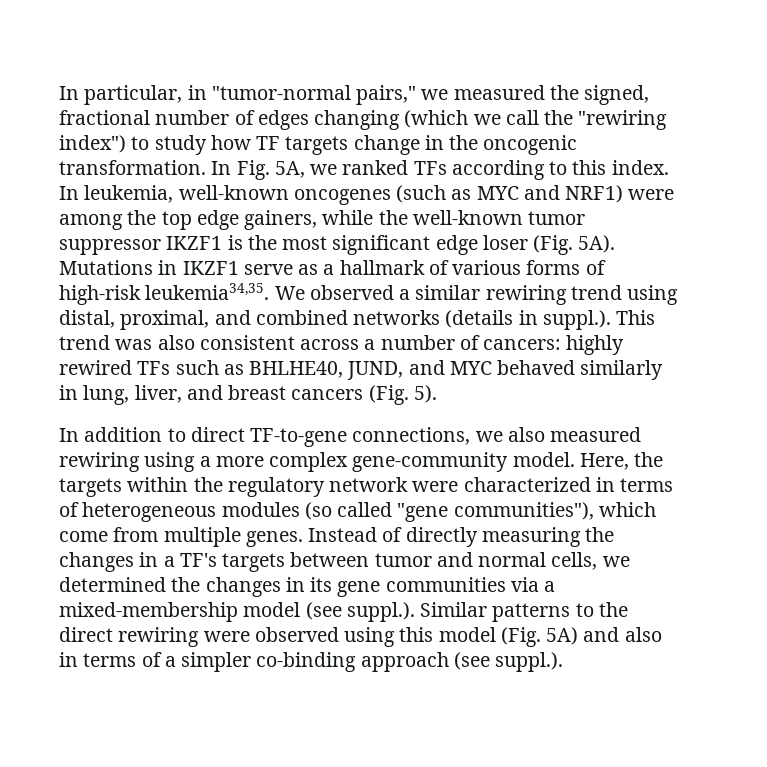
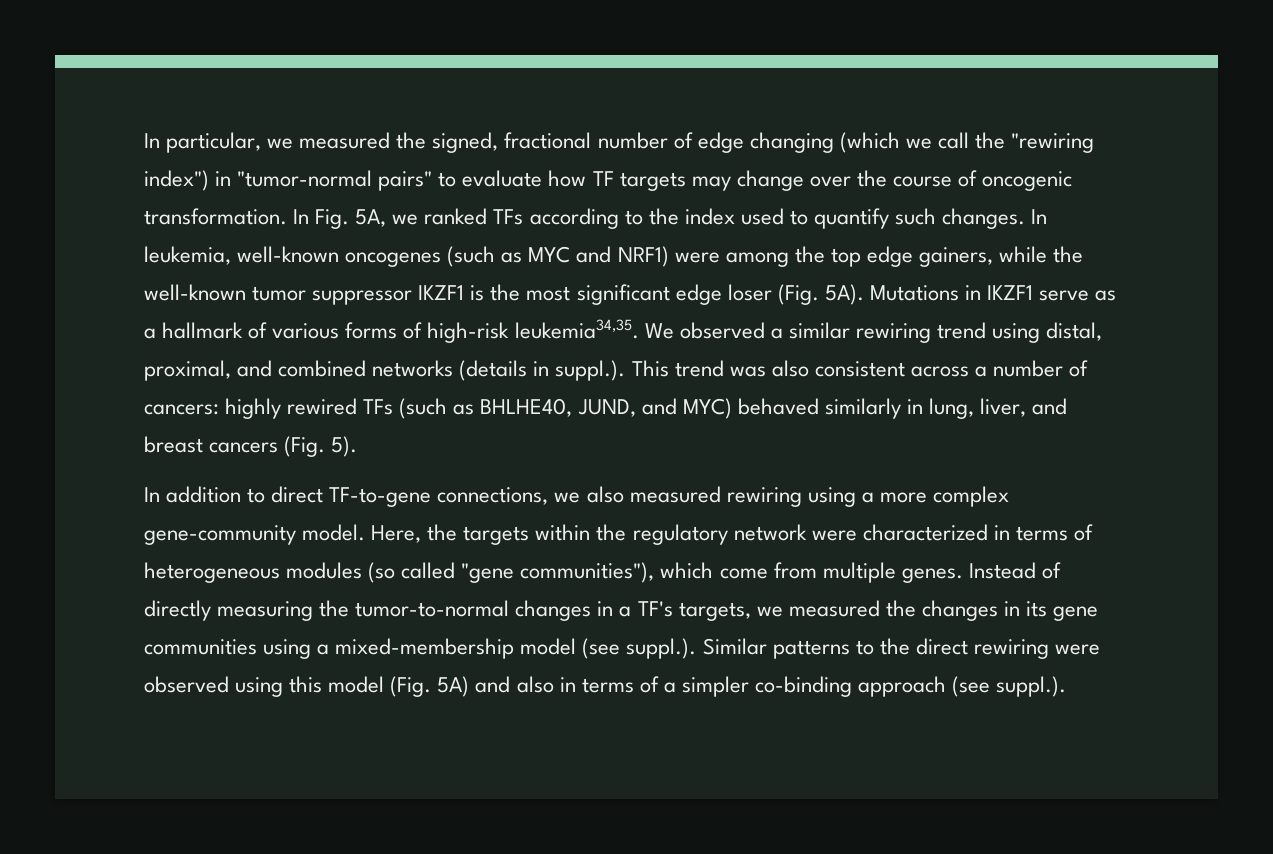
[187,85,417,105] in "tumor-normal pairs," -> (262, 142) none
[257,110,309,130] edges -> [697,132,744,153] edge
[131,135,479,155] to study how TF targets change in the -> [215,170,978,191] in "tumor-normal pairs" to evaluate how TF targets may change over the course of
[572,160,669,175] this index. -> [648,208,1026,229] the index used to quantify such changes.
[175,360,219,375] such -> [399,398,448,419] (such
[449,361,492,375] MYC -> [682,398,732,419] MYC)
(615, 534) none -> [355,600,510,617] tumor-to-normal
[222,552,630,572] [59,577,166,592] targets between tumor and normal cells, we determined -> [678,600,880,621] targets, we measured
[510,577,539,592] via -> [263,639,312,659] using

